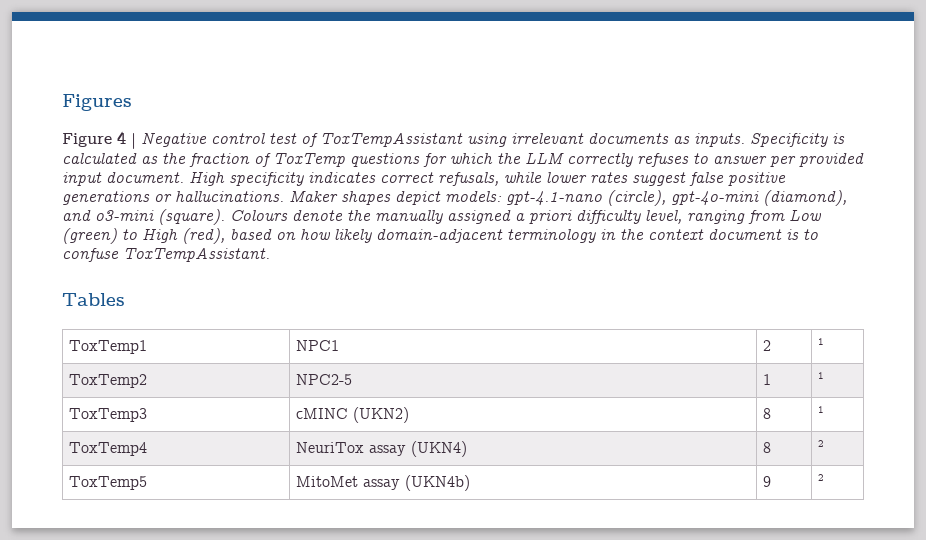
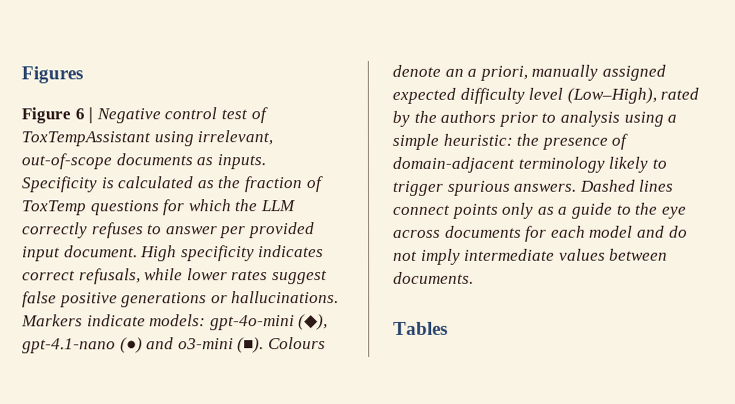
[117,131,126,144] 4 -> [74,108,85,120] 6
[511,133,584,144] irrelevant -> [197,130,274,146] [21,153,112,170] irrelevant, out-of-scope
[289,190,847,206] Maker shapes depict models: gpt-4.1-nano (circle), gpt-4o-mini (diamond), -> [21,314,329,331] [22,337,143,354] Markers indicate models: gpt-4o-mini (◆), gpt-4.1-nano (●)
[158,209,225,225] (square). -> [237,337,265,354] (■).
[347,209,822,224] [62,228,818,244] [62,248,270,262] [62,293,125,306] [68,340,147,354] [295,340,339,351] [762,340,771,351] [817,338,824,345] [68,374,147,388] [295,374,352,385] [762,374,771,385] [817,372,824,379] [68,408,147,422] [295,407,409,423] [762,408,771,419] [817,406,824,413] [68,442,147,456] [295,441,467,457] [762,442,771,453] [817,440,824,447] [68,476,147,490] [295,475,470,491] [762,476,771,487] [817,474,824,481] the manually assigned a priori difficulty level, ranging from Low (green) to High (red), based on how likely domain-adjacent terminology in the context document is to confuse ToxTempAssistant. // Tables // ToxTemp1 | NPC1 | 2 | 1 // ToxTemp2 | NPC2-5 | 1 | 1 // ToxTemp3 | cMINC (UKN2) | 8 | 1 // ToxTemp4 | NeuriTox assay (UKN4) | 8 | 2 // ToxTemp5 | MitoMet assay (UKN4b) | 9 | 2 -> [444,64,666,81] [392,87,700,104] [392,110,678,127] [392,133,629,150] [392,156,667,173] [392,179,674,196] [393,202,687,219] [393,225,688,242] [393,248,669,265] [393,271,474,284] [393,321,448,335] an a priori, manually assigned expected difficulty level (Low–High), rated by the authors prior to analysis using a simple heuristic: the presence of domain-adjacent terminology likely to trigger spurious answers. Dashed lines connect points only as a guide to the eye across documents for each model and do not imply intermediate values between documents. // Tables

